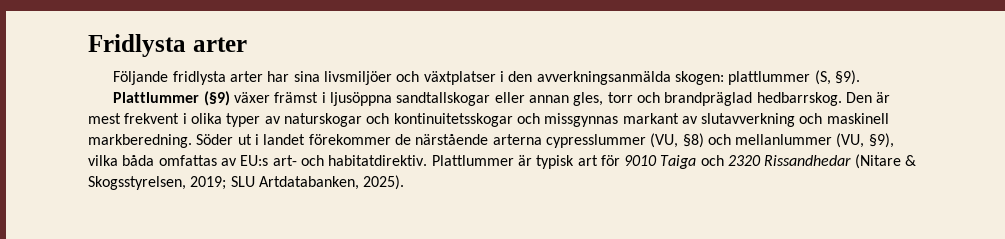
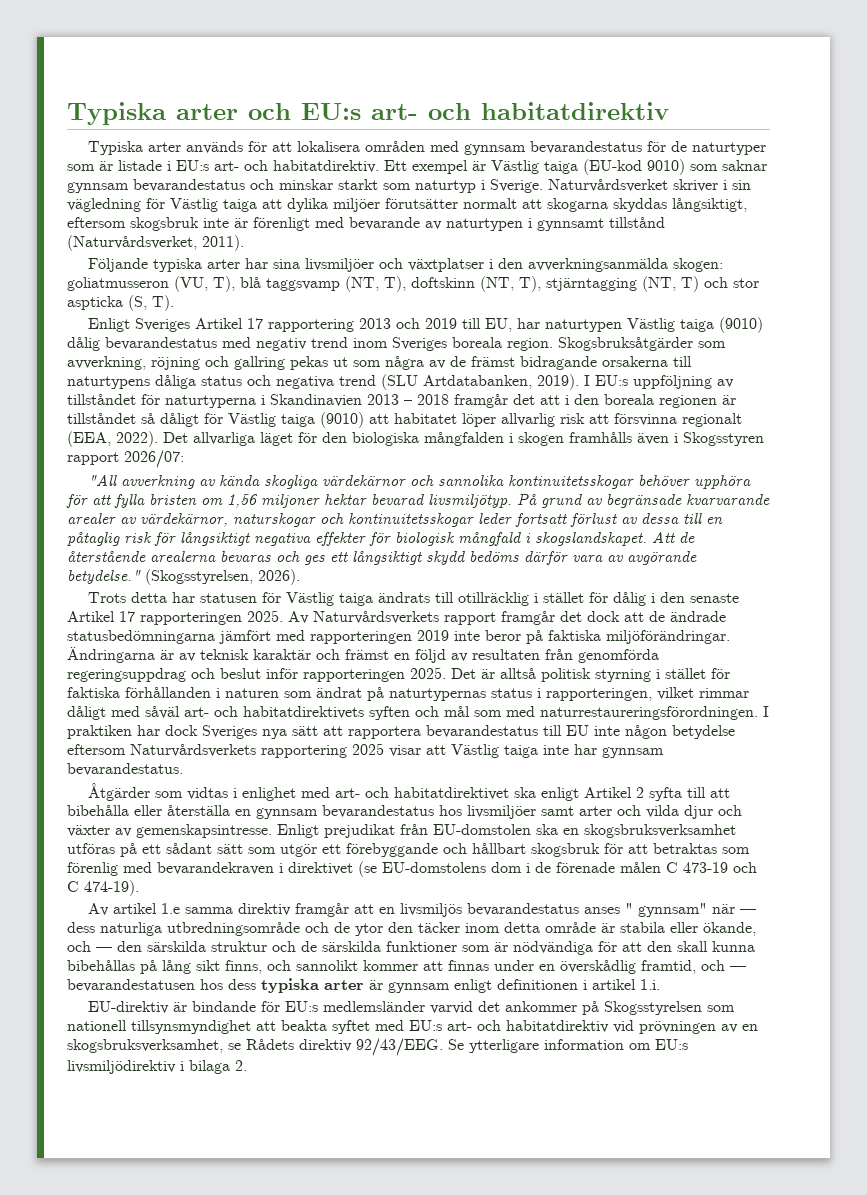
[88,34,247,57] Fridlysta arter -> [67,102,669,125] [88,141,767,155] [67,159,767,175] [67,179,751,193] [67,198,747,212] [67,217,665,231] [67,235,244,251] Typiska arter och EU:s art- och habitatdirektiv // Typiska arter används för att lokalisera områden med gynnsam bevarandestatus för de naturtyper som är listade i EU:s art- och habitatdirektiv. Ett exempel är Västlig taiga (EU-kod 9010) som saknar gynnsam bevarandestatus och minskar starkt som naturtyp i Sverige. Naturvårdsverket skriver i sin vägledning för Västlig taiga att dylika miljöer förutsätter normalt att skogarna skyddas långsiktigt, eftersom skogsbruk inte är förenligt med bevarande av naturtypen i gynnsamt tillstånd (Naturvårdsverket, 2011).
[172,71,226,85] fridlysta -> [153,258,203,272] typiska
[728,70,860,85] [113,91,891,106] [88,113,889,127] [88,133,894,148] [88,154,917,169] [88,175,405,190] plattlummer (S, §9). // Plattlummer (§9) växer främst i ljusöppna sandtallskogar eller annan gles, torr och brandpräglad hedbarrskog. Den är mest frekvent i olika typer av naturskogar och kontinuitetsskogar och missgynnas markant av slutavverkning och maskinell markberedning. Söder ut i landet förekommer de närstående arterna cypresslummer (VU, §8) och mellanlummer (VU, §9), vilka båda omfattas av EU:s art- och habitatdirektiv. Plattlummer är typisk art för 9010 Taiga och 2320 Rissandhedar (Nitare & Skogsstyrelsen, 2019; SLU Artdatabanken, 2025). -> [67,276,759,292] [67,295,174,311] [88,317,764,333] [67,337,726,351] [67,356,692,370] [67,374,734,390] [67,394,736,408] [67,412,742,428] [67,431,764,447] [67,450,184,468] [88,474,752,489] [66,493,770,508] [67,513,723,527] [67,531,695,546] [67,551,697,565] [67,569,300,585] [88,592,740,606] [67,610,726,625] [67,630,730,644] [67,647,659,663] [67,667,730,682] [67,687,749,701] [67,706,769,720] [67,725,735,739] [67,743,664,758] [67,763,183,776] [88,783,731,801] [67,805,742,819] [67,824,736,838] [67,843,750,857] [67,861,757,877] [67,880,139,896] [88,903,757,917] [67,922,756,936] [67,941,755,955] [67,960,746,974] [67,978,660,993] [88,1001,736,1015] [67,1020,758,1034] [67,1038,688,1056] [67,1060,247,1074] goliatmusseron (VU, T), blå taggsvamp (NT, T), doftskinn (NT, T), stjärntagging (NT, T) och stor aspticka (S, T). // Enligt Sveriges Artikel 17 rapportering 2013 och 2019 till EU, har naturtypen Västlig taiga (9010) dålig bevarandestatus med negativ trend inom Sveriges boreala region. Skogsbruksåtgärder som avverkning, röjning och gallring pekas ut som några av de främst bidragande orsakerna till naturtypens dåliga status och negativa trend (SLU Artdatabanken, 2019). I EU:s uppföljning av tillståndet för naturtyperna i Skandinavien 2013 – 2018 framgår det att i den boreala regionen är tillståndet så dåligt för Västlig taiga (9010) att habitatet löper allvarlig risk att försvinna regionalt (EEA, 2022). Det allvarliga läget för den biologiska mångfalden i skogen framhålls även i Skogsstyren rapport 2026/07: // "All avverkning av kända skogliga värdekärnor och sannolika kontinuitetsskogar behöver upphöra för att fylla bristen om 1,56 miljoner hektar bevarad livsmiljötyp. På grund av begränsade kvarvarande arealer av värdekärnor, naturskogar och kontinuitetsskogar leder fortsatt förlust av dessa till en påtaglig risk för långsiktigt negativa effekter för biologisk mångfald i skogslandskapet. Att de återstående arealerna bevaras och ges ett långsiktigt skydd bedöms därför vara av avgörande betydelse." (Skogsstyrelsen, 2026). // Trots detta har statusen för Västlig taiga ändrats till otillräcklig i stället för dålig i den senaste Artikel 17 rapporteringen 2025. Av Naturvårdsverkets rapport framgår det dock att de ändrade statusbedömningarna jämfört med rapporteringen 2019 inte beror på faktiska miljöförändringar. Ändringarna är av teknisk karaktär och främst en följd av resultaten från genomförda regeringsuppdrag och beslut inför rapporteringen 2025. Det är alltså politisk styrning i stället för faktiska förhållanden i naturen som ändrat på naturtypernas status i rapporteringen, vilket rimmar dåligt med såväl art- och habitatdirektivets syften och mål som med naturrestaureringsförordningen. I praktiken har dock Sveriges nya sätt att rapportera bevarandestatus till EU inte någon betydelse eftersom Naturvårdsverkets rapportering 2025 visar att Västlig taiga inte har gynnsam bevarandestatus. // Åtgärder som vidtas i enlighet med art- och habitatdirektivet ska enligt Artikel 2 syfta till att bibehålla eller återställa en gynnsam bevarandestatus hos livsmiljöer samt arter och vilda djur och växter av gemenskapsintresse. Enligt prejudikat från EU-domstolen ska en skogsbruksverksamhet utföras på ett sådant sätt som utgör ett förebyggande och hållbart skogsbruk för att betraktas som förenlig med bevarandekraven i direktivet (se EU-domstolens dom i de förenade målen C 473-19 och C 474-19). // Av artikel 1.e samma direktiv framgår att en livsmiljös bevarandestatus anses " gynnsam" när — dess naturliga utbredningsområde och de ytor den täcker inom detta område är stabila eller ökande, och — den särskilda struktur och de särskilda funktioner som är nödvändiga för att den skall kunna bibehållas på lång sikt finns, och sannolikt kommer att finnas under en överskådlig framtid, och — bevarandestatusen hos dess typiska arter är gynnsam enligt definitionen i artikel 1.i. // EU-direktiv är bindande för EU:s medlemsländer varvid det ankommer på Skogsstyrelsen som nationell tillsynsmyndighet att beakta syftet med EU:s art- och habitatdirektiv vid prövningen av en skogsbruksverksamhet, se Rådets direktiv 92/43/EEG. Se ytterligare information om EU:s livsmiljödirektiv i bilaga 2.

